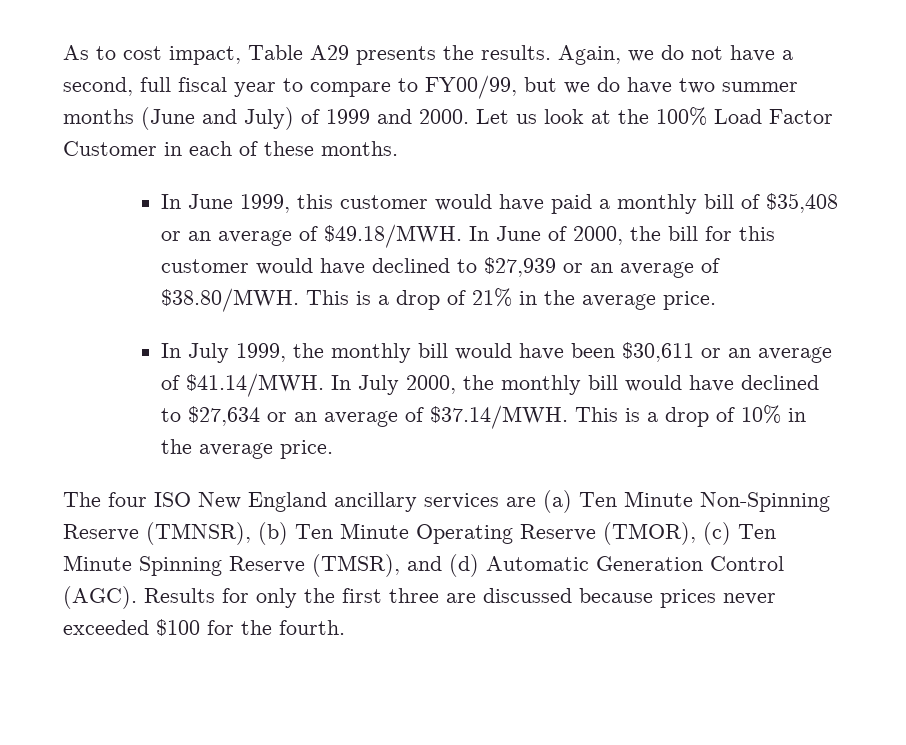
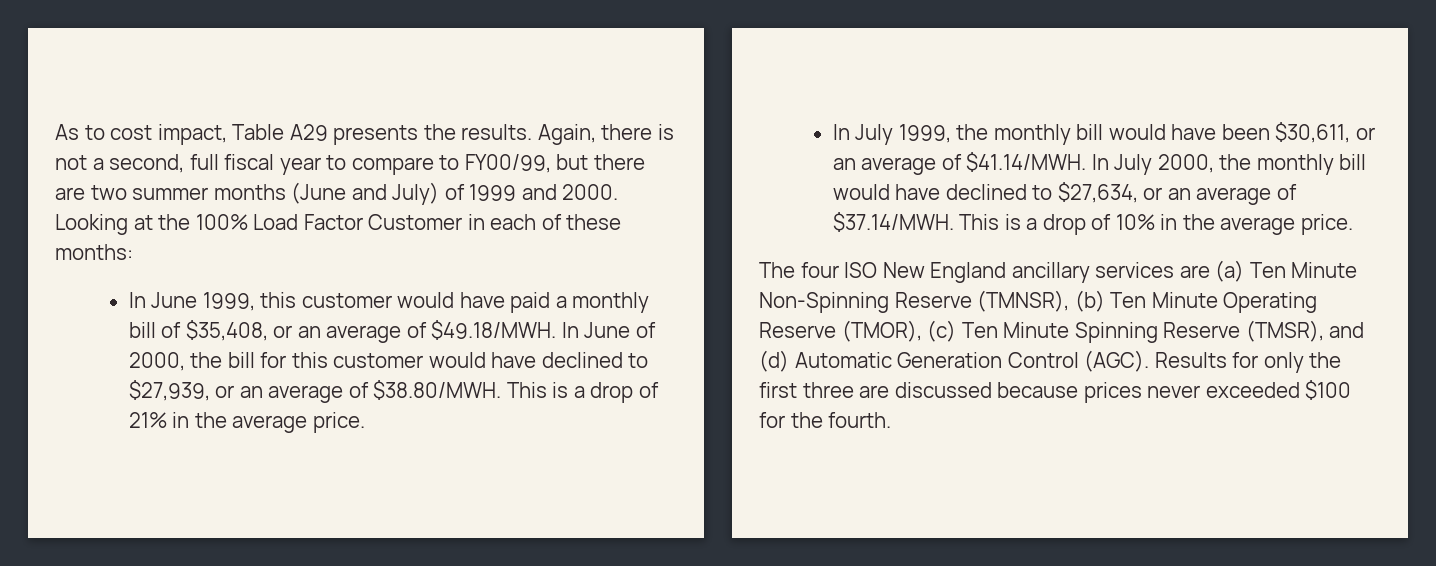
[628,45,775,62] we do not have -> [601,124,674,140] [55,155,87,170] there is not
[564,77,672,94] we do have -> [593,154,645,170] [55,187,85,200] there are
[476,109,584,124] Let us look -> [55,214,128,235] Looking
[321,141,398,156] months. -> [55,244,133,260] months:
[766,193,839,213] $35,408 -> [185,320,268,341] $35,408,
[484,257,557,277] $27,939 -> [128,380,210,401] $27,939,
[622,342,695,362] $30,611 -> [1275,122,1351,143] $30,611,
[188,406,261,426] $27,634 -> [1057,182,1138,203] $27,634,

